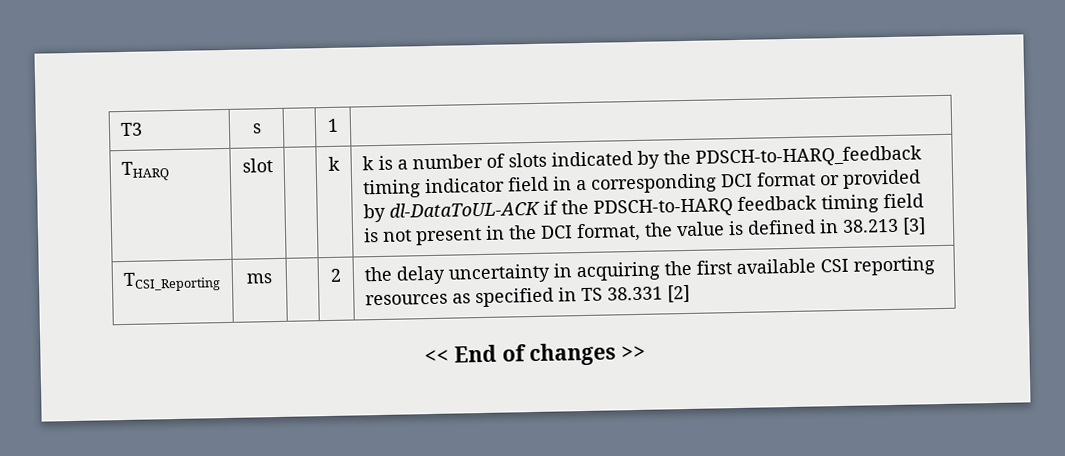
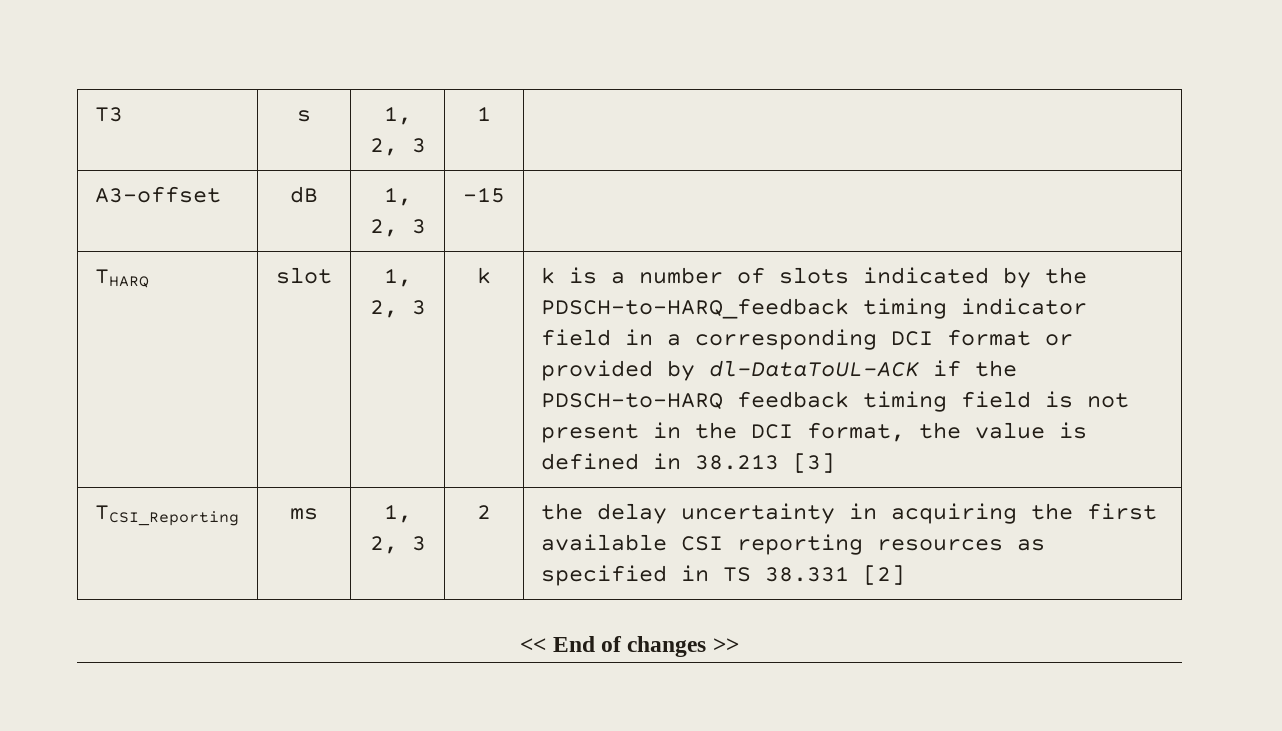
[327,118,339,132] | 1 -> [383,106,412,125] [369,138,426,156] [477,106,491,121] [94,186,221,203] [290,186,318,203] [383,187,412,206] [369,219,426,237] [463,187,505,203] 1, 2, 3 | 1 | // A3-offset | dB | 1, 2, 3 | -15
(273, 165) none -> [383,268,412,287] [369,300,426,318] 1, 2, 3
(273, 278) none -> [383,504,412,523] [369,536,426,554] 1, 2, 3

